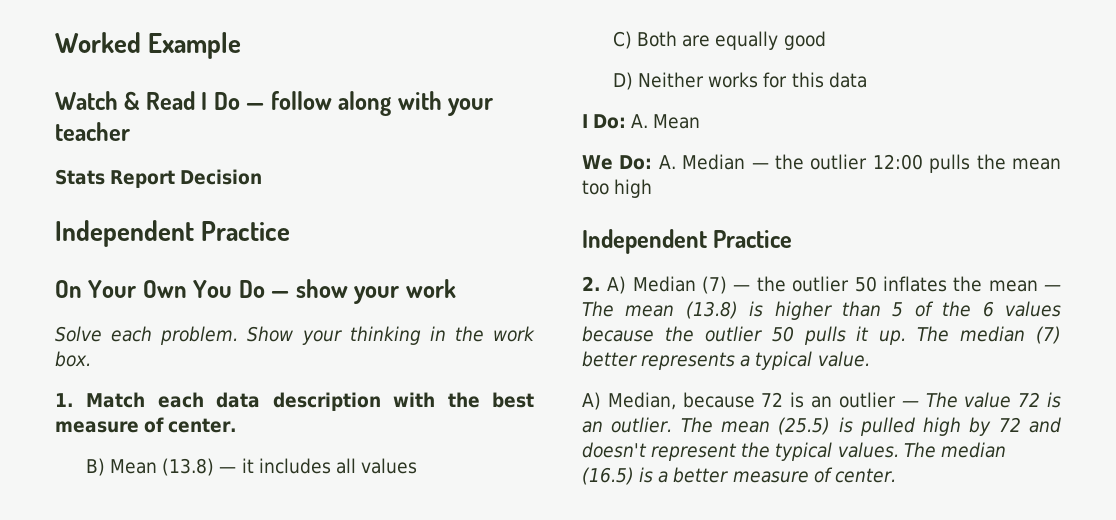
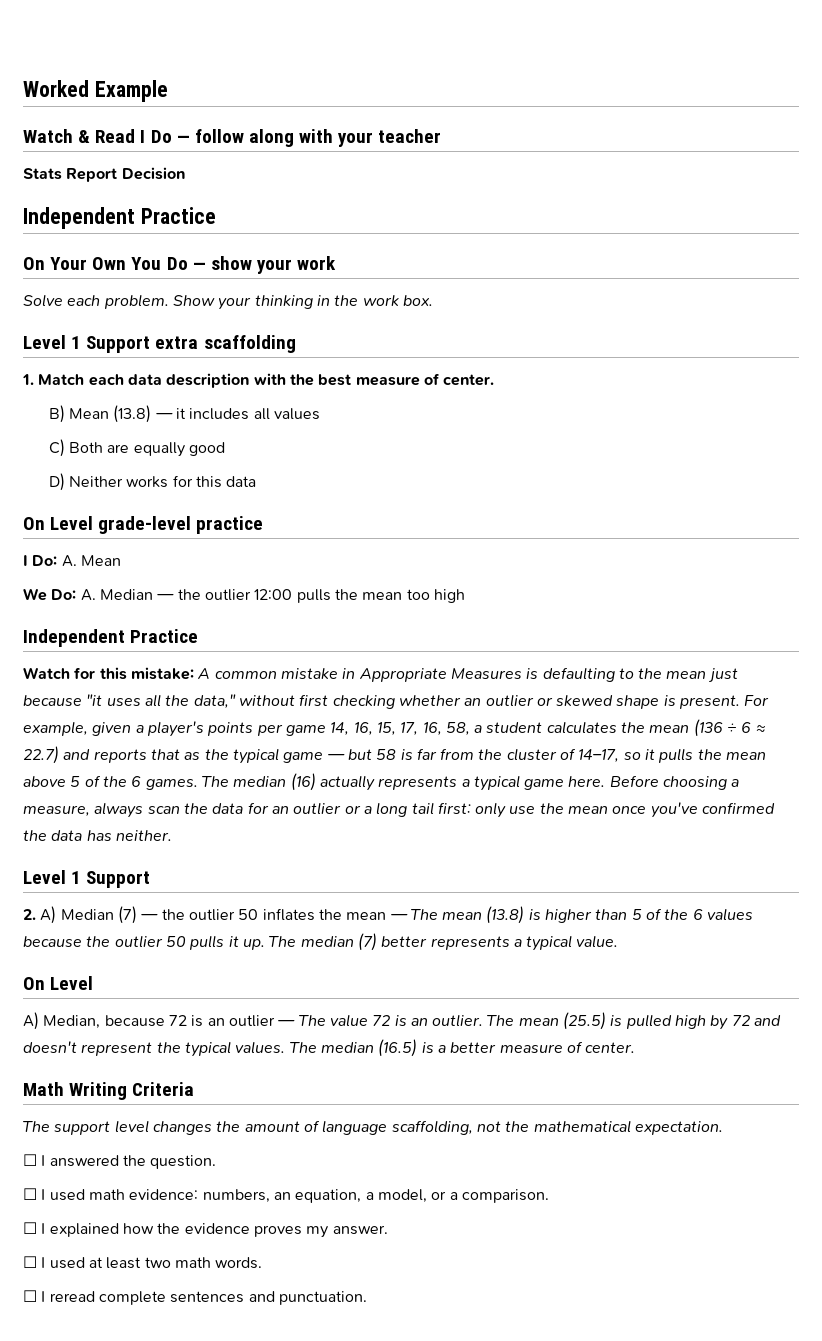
(91, 359) none -> [23,335,296,353] // Level 1 Support extra scaffolding
(867, 80) none -> [23,516,264,534] // On Level grade-level practice
(793, 239) none -> [23,667,738,683] [23,694,770,709] [23,719,766,737] [23,746,767,764] [23,773,740,791] [23,802,776,818] [23,830,172,841] [23,870,151,888] // Watch for this mistake: A common mistake in Appropriate Measures is defaulting to the mean just because "it uses all the data," without first checking whether an outlier or skewed shape is present. For example, given a player's points per game 14, 16, 15, 17, 16, 58, a student calculates the mean (136 ÷ 6 ≈ 22.7) and reports that as the typical game — but 58 is far from the cluster of 14–17, so it pulls the mean above 5 of the 6 games. The median (16) actually represents a typical game here. Before choosing a measure, always scan the data for an outlier or a long tail first: only use the mean once you've confirmed the data has neither. // Level 1 Support
(870, 359) none -> [23,976,94,990] // On Level
(896, 475) none -> [23,1082,195,1100] [23,1120,723,1135] [23,1154,217,1169] [23,1188,549,1203] [23,1222,388,1238] [23,1256,263,1269] [23,1290,367,1305] // Math Writing Criteria // The support level changes the amount of language scaffolding, not the mathematical expectation. // ☐ I answered the question. // ☐ I used math evidence: numbers, an equation, a model, or a comparison. // ☐ I explained how the evidence proves my answer. // ☐ I used at least two math words. // ☐ I reread complete sentences and punctuation.

